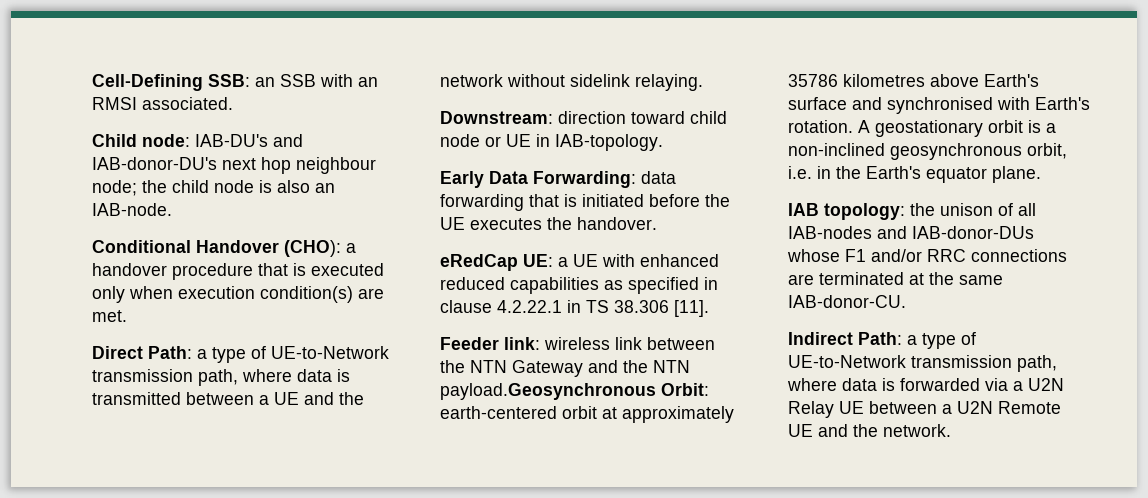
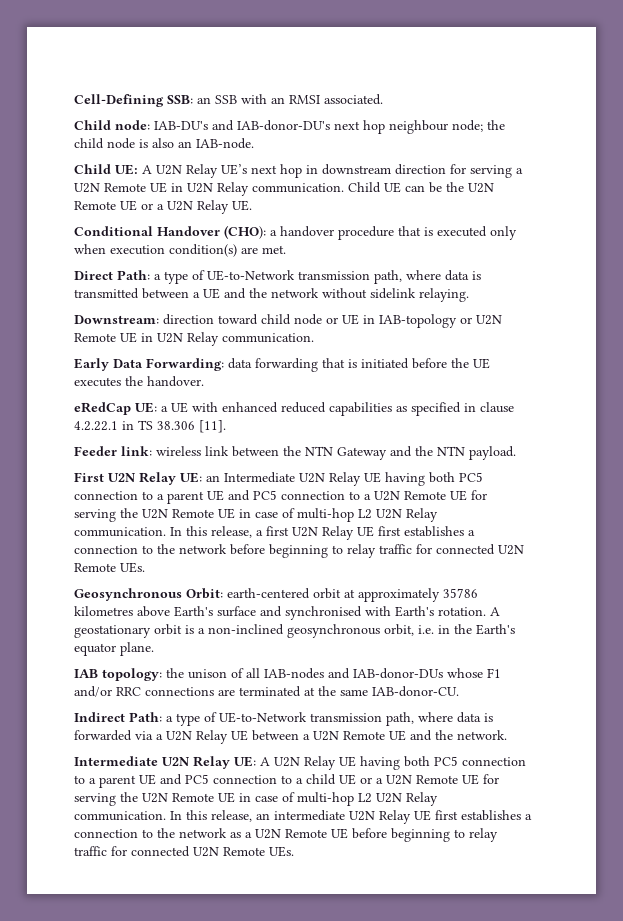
(172, 209) none -> [74,164,523,178] [74,182,494,196] [74,200,252,214] // Child UE: A U2N Relay UE’s next hop in downstream direction for serving a U2N Remote UE in U2N Relay communication. Child UE can be the U2N Remote UE or a U2N Relay UE.
[555,134,663,151] IAB-topology. -> [379,314,502,328] [74,332,314,346] IAB-topology or U2N Remote UE in U2N Relay communication.
[440,383,656,400] payload.Geosynchronous -> [469,446,516,460] [74,472,483,486] [74,490,487,504] [74,508,438,522] [74,526,475,540] [74,544,524,558] [74,562,145,573] [74,588,182,601] payload. // First U2N Relay UE: an Intermediate U2N Relay UE having both PC5 connection to a parent UE and PC5 connection to a U2N Remote UE for serving the U2N Remote UE in case of multi-hop L2 U2N Relay communication. In this release, a first U2N Relay UE first establishes a connection to the network before beginning to relay traffic for connected U2N Remote UEs. // Geosynchronous
(951, 430) none -> [74,756,526,770] [74,774,499,788] [74,792,438,806] [74,810,532,824] [74,828,498,842] [74,846,294,857] // Intermediate U2N Relay UE: A U2N Relay UE having both PC5 connection to a parent UE and PC5 connection to a child UE or a U2N Remote UE for serving the U2N Remote UE in case of multi-hop L2 U2N Relay communication. In this release, an intermediate U2N Relay UE first establishes a connection to the network as a U2N Remote UE before beginning to relay traffic for connected U2N Remote UEs.

